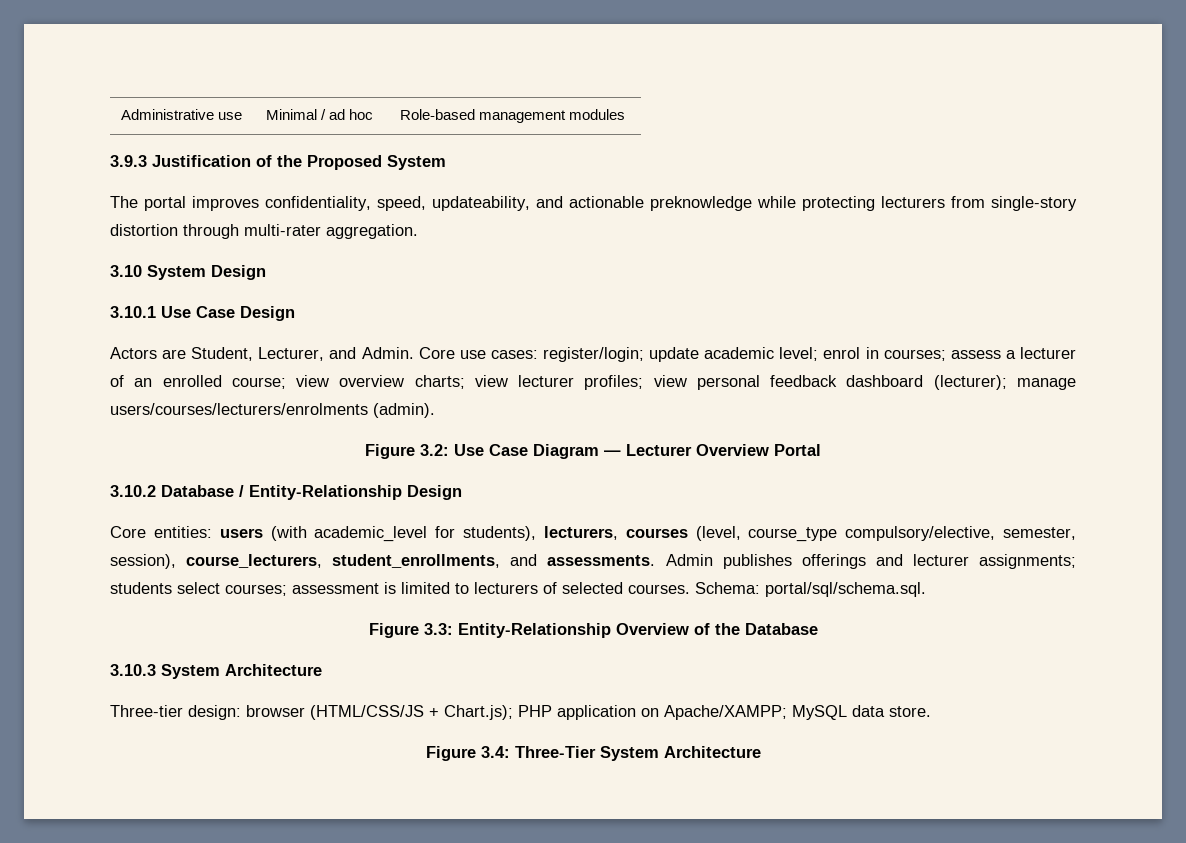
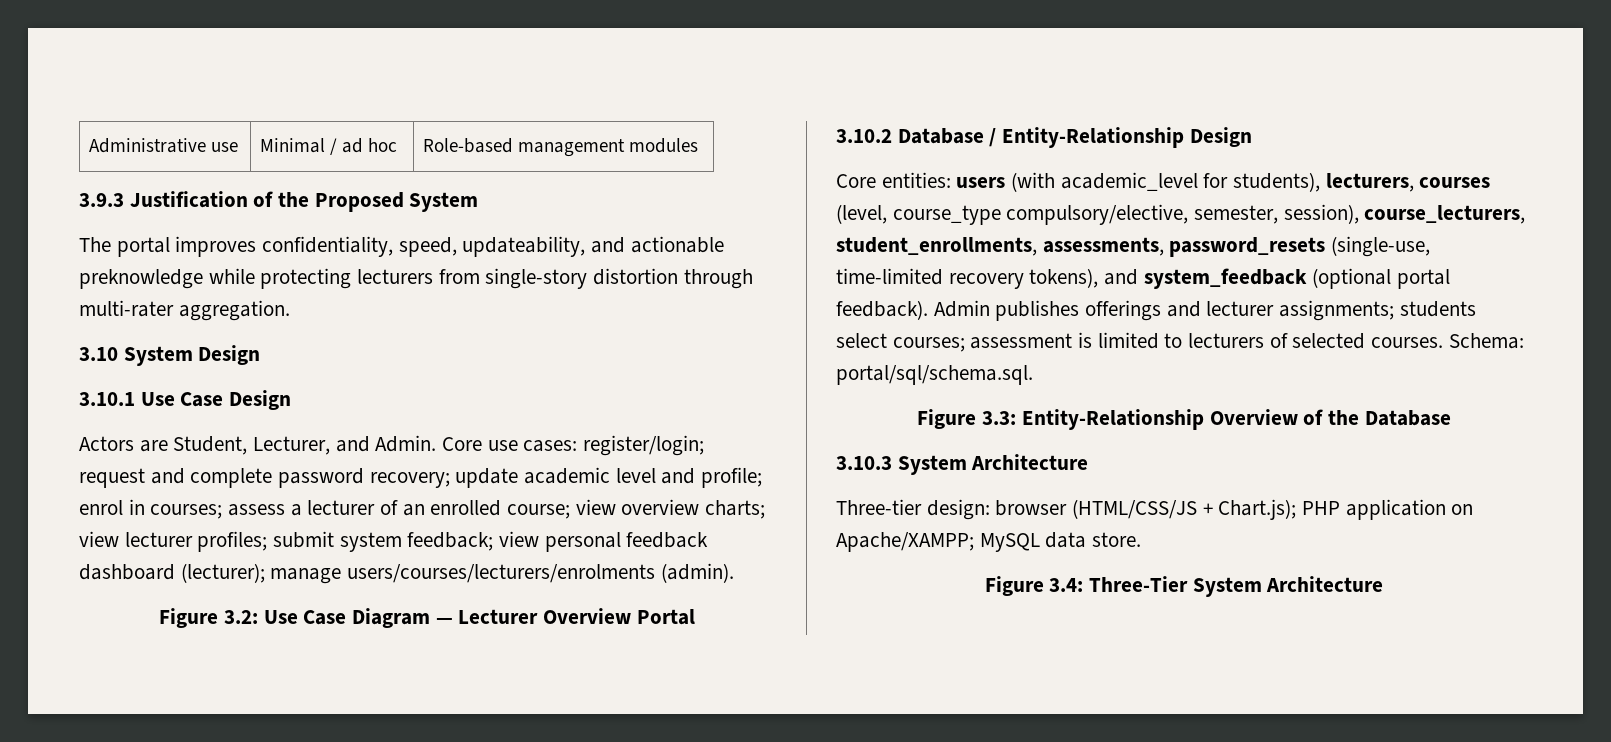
[649,347,819,362] update academic level; -> [79,467,763,488] request and complete password recovery; update academic level and profile;
(644, 382) none -> [273,531,494,552] submit system feedback;
[510,554,656,566] and assessments. -> [1042,236,1431,257] [836,268,1451,289] [836,300,928,320] assessments, password_resets (single-use, time-limited recovery tokens), and system_feedback (optional portal feedback).

